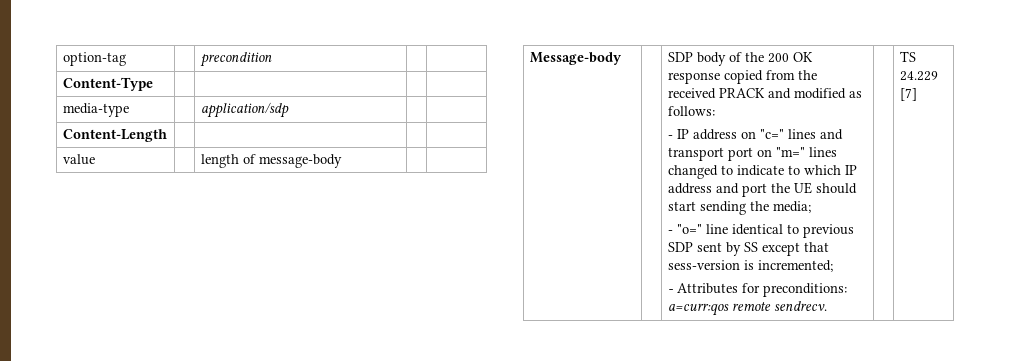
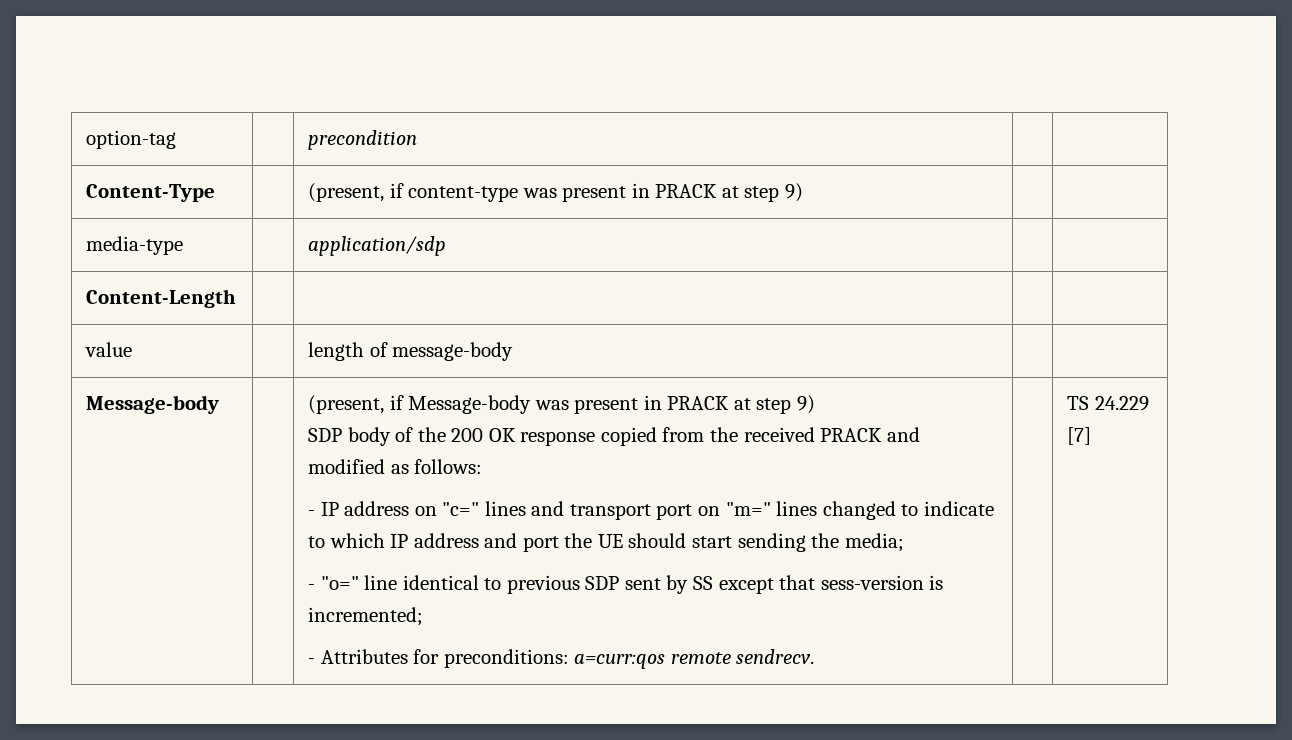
(153, 84) none -> [308,183,804,202] (present, if content-type was present in PRACK at step 9)
(622, 58) none -> [308,395,816,414] (present, if Message-body was present in PRACK at step 9) //

